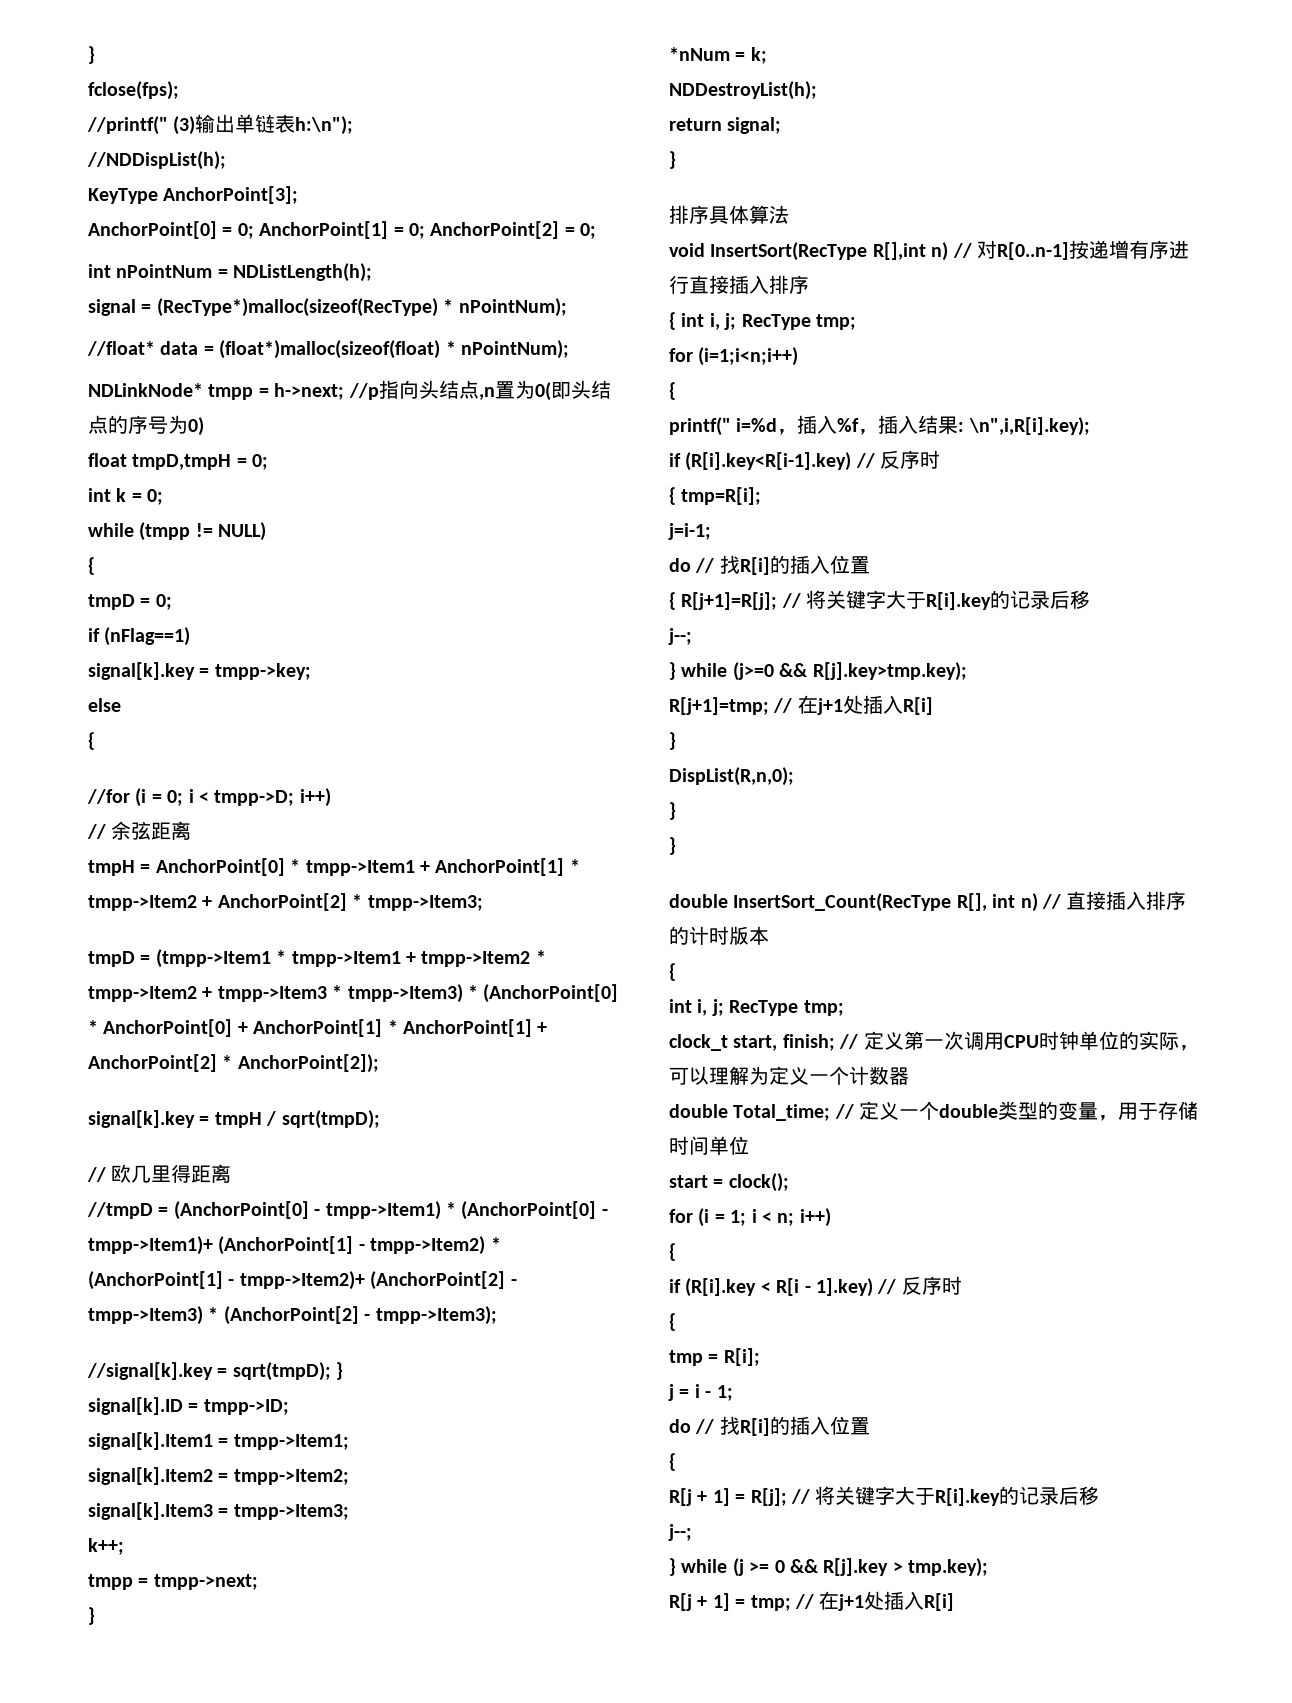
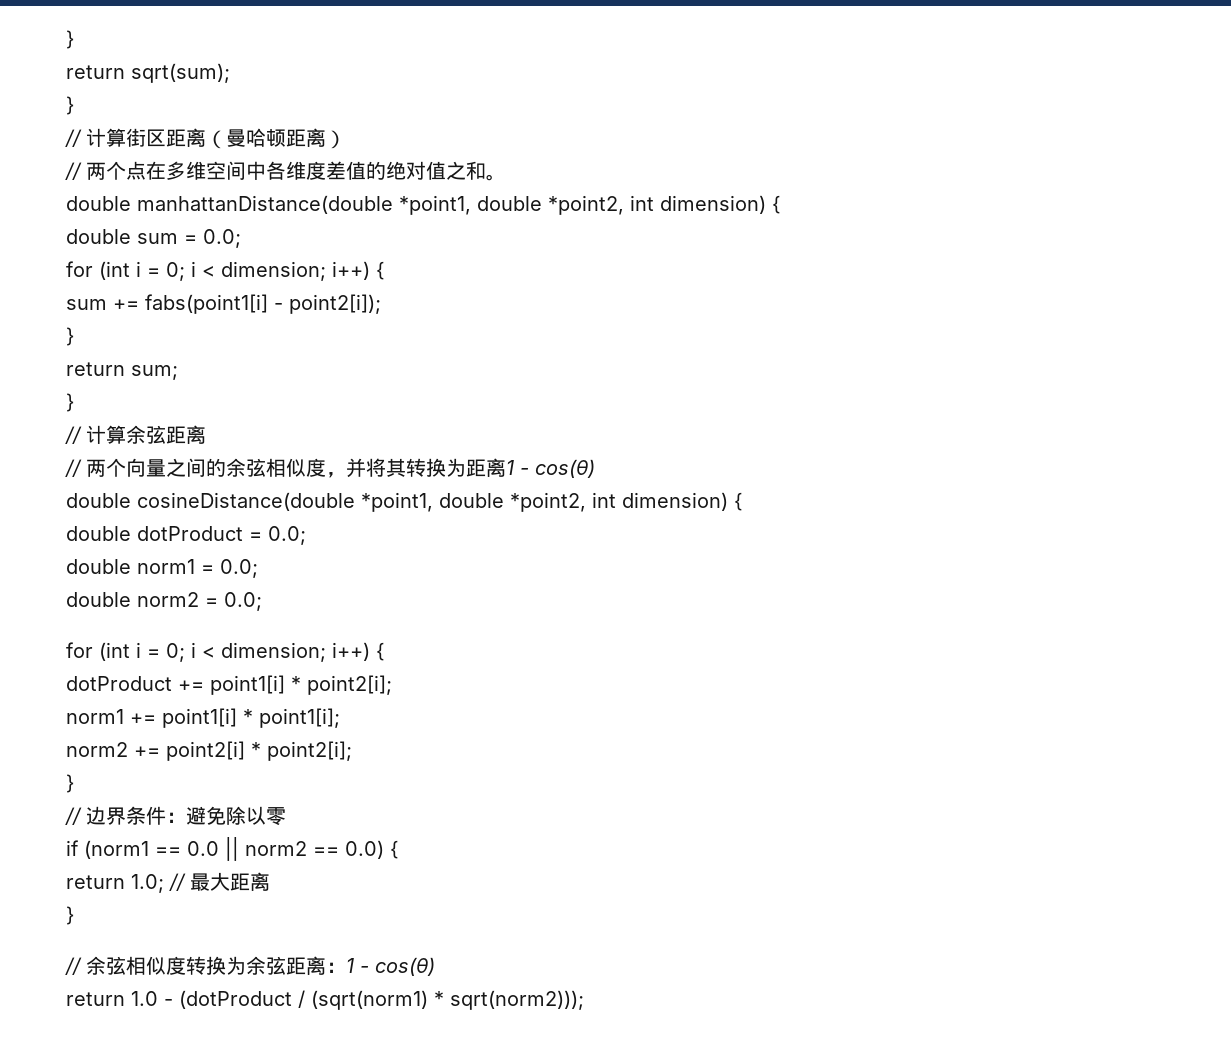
[88,46,95,64] [88,81,179,100] [87,114,354,135] [87,151,226,170] [88,186,299,204] [88,221,597,239] [88,263,373,282] [88,298,567,317] [87,340,569,359] [88,380,611,401] [88,415,204,436] [88,453,269,470] [88,488,164,505] [88,522,267,541] [88,557,95,575] [88,594,172,610] [88,627,191,646] [88,662,311,680] [88,698,121,712] [88,732,95,750] [87,788,331,807] [87,824,106,839] } // fclose(fps); // //printf(" (3)输出单链表h:\n"); // //NDDispList(h); // KeyType AnchorPoint[3]; // AnchorPoint[0] = 0; AnchorPoint[1] = 0; AnchorPoint[2] = 0; // int nPointNum = NDListLength(h); // signal = (RecType*)malloc(sizeof(RecType) * nPointNum); // //float* data = (float*)malloc(sizeof(float) * nPointNum); // NDLinkNode* tmpp = h->next; //p指向头结点,n置为0(即头结点的序号为0) // float tmpD,tmpH = 0; // int k = 0; // while (tmpp != NULL) // { // tmpD = 0; // if (nFlag==1) // signal[k].key = tmpp->key; // else // { // //for (i = 0; i < tmpp->D; i++) // // -> [66,30,75,49] [66,63,230,83] [66,96,75,115] [65,128,346,149] [65,161,506,181] [66,195,781,215] [66,229,241,248] [66,261,385,281] [66,294,381,314] [66,327,75,346] [66,362,178,380] [66,393,75,412] [65,425,126,444] } // return sqrt(sum); // } // // 计算街区距离（曼哈顿距离） // // 两个点在多维空间中各维度差值的绝对值之和。 // double manhattanDistance(double *point1, double *point2, int dimension) { // double sum = 0.0; // for (int i = 0; i < dimension; i++) { // sum += fabs(point1[i] - point2[i]); // } // return sum; // } // // 计算
[88,858,580,876] [88,893,483,911] [88,949,546,968] [88,984,619,1003] [88,1019,548,1037] [88,1054,379,1073] [88,1110,380,1129] [87,1164,232,1183] [87,1201,608,1220] [88,1236,501,1255] [88,1271,517,1290] [88,1306,497,1325] [87,1362,344,1381] [88,1397,289,1415] [88,1432,349,1450] [88,1467,349,1485] [88,1502,349,1520] [88,1538,124,1555] [88,1574,258,1590] [88,1607,95,1625] [669,47,767,64] [669,81,817,100] [669,117,782,134] [669,151,676,169] [669,205,789,224] [669,240,1189,261] [669,275,809,294] [669,312,856,330] [669,347,799,366] [669,382,676,400] [669,415,1090,436] [669,450,941,471] [669,487,762,505] [668,523,711,540] [669,555,870,575] [669,590,1091,610] [668,628,692,645] [669,662,967,681] [669,695,933,715] [669,732,676,750] [669,767,794,786] [669,802,676,820] [669,837,676,855] [669,891,1187,912] [669,926,769,945] [669,963,676,981] [669,999,844,1016] [669,1031,1199,1051] [669,1066,909,1085] [669,1101,1199,1121] [669,1136,749,1155] [669,1173,789,1192] [669,1208,831,1227] [669,1243,676,1261] [669,1276,962,1297] [669,1313,676,1331] [669,1348,760,1366] [668,1384,733,1401] [669,1416,870,1436] [669,1453,676,1471] [669,1486,1100,1506] [668,1524,692,1541] [669,1558,989,1577] [669,1591,955,1611] tmpH = AnchorPoint[0] * tmpp->Item1 + AnchorPoint[1] * tmpp->Item2 + AnchorPoint[2] * tmpp->Item3; // tmpD = (tmpp->Item1 * tmpp->Item1 + tmpp->Item2 * tmpp->Item2 + tmpp->Item3 * tmpp->Item3) * (AnchorPoint[0] * AnchorPoint[0] + AnchorPoint[1] * AnchorPoint[1] + AnchorPoint[2] * AnchorPoint[2]); // signal[k].key = tmpH / sqrt(tmpD); // // 欧几里得距离 // //tmpD = (AnchorPoint[0] - tmpp->Item1) * (AnchorPoint[0] - tmpp->Item1)+ (AnchorPoint[1] - tmpp->Item2) * (AnchorPoint[1] - tmpp->Item2)+ (AnchorPoint[2] - tmpp->Item3) * (AnchorPoint[2] - tmpp->Item3); // //signal[k].key = sqrt(tmpD); } // signal[k].ID = tmpp->ID; // signal[k].Item1 = tmpp->Item1; // signal[k].Item2 = tmpp->Item2; // signal[k].Item3 = tmpp->Item3; // k++; // tmpp = tmpp->next; // } // *nNum = k; // NDDestroyList(h); // return signal; // } // 排序具体算法 // void InsertSort(RecType R[],int n) // 对R[0..n-1]按递增有序进行直接插入排序 // { int i, j; RecType tmp; // for (i=1;i<n;i++) // { // printf(" i=%d，插入%f，插入结果: \n",i,R[i].key); // if (R[i].key<R[i-1].key) // 反序时 // { tmp=R[i]; // j=i-1; // do // 找R[i]的插入位置 // { R[j+1]=R[j]; // 将关键字大于R[i].key的记录后移 // j--; // } while (j>=0 && R[j].key>tmp.key); // R[j+1]=tmp; // 在j+1处插入R[i] // } // DispList(R,n,0); // } // } // double InsertSort_Count(RecType R[], int n) // 直接插入排序的计时版本 // { // int i, j; RecType tmp; // clock_t start, finish; // 定义第一次调用CPU时钟单位的实际，可以理解为定义一个计数器 // double Total_time; // 定义一个double类型的变量，用于存储时间单位 // start = clock(); // for (i = 1; i < n; i++) // { // if (R[i].key < R[i - 1].key) // 反序时 // { // tmp = R[i]; // j = i - 1; // do // 找R[i]的插入位置 // { // R[j + 1] = R[j]; // 将关键字大于R[i].key的记录后移 // j--; // } while (j >= 0 && R[j].key > tmp.key); // R[j + 1] = tmp; // 在j+1处插入R[i] -> [65,458,595,478] [66,492,743,512] [66,526,306,545] [66,559,258,578] [66,592,262,611] [66,642,385,662] [66,675,392,695] [66,708,340,728] [66,741,352,761] [66,774,75,793] [65,806,286,826] [66,837,399,861] [66,872,270,893] [66,906,75,925] [65,956,435,976] [66,990,584,1010] // 两个向量之间的余弦相似度，并将其转换为距离1 - cos(θ) // double cosineDistance(double *point1, double *point2, int dimension) { // double dotProduct = 0.0; // double norm1 = 0.0; // double norm2 = 0.0; // for (int i = 0; i < dimension; i++) { // dotProduct += point1[i] * point2[i]; // norm1 += point1[i] * point1[i]; // norm2 += point2[i] * point2[i]; // } // // 边界条件：避免除以零 // if (norm1 == 0.0 || norm2 == 0.0) { // return 1.0; // 最大距离 // } // // 余弦相似度转换为余弦距离：1 - cos(θ) // return 1.0 - (dotProduct / (sqrt(norm1) * sqrt(norm2)));

